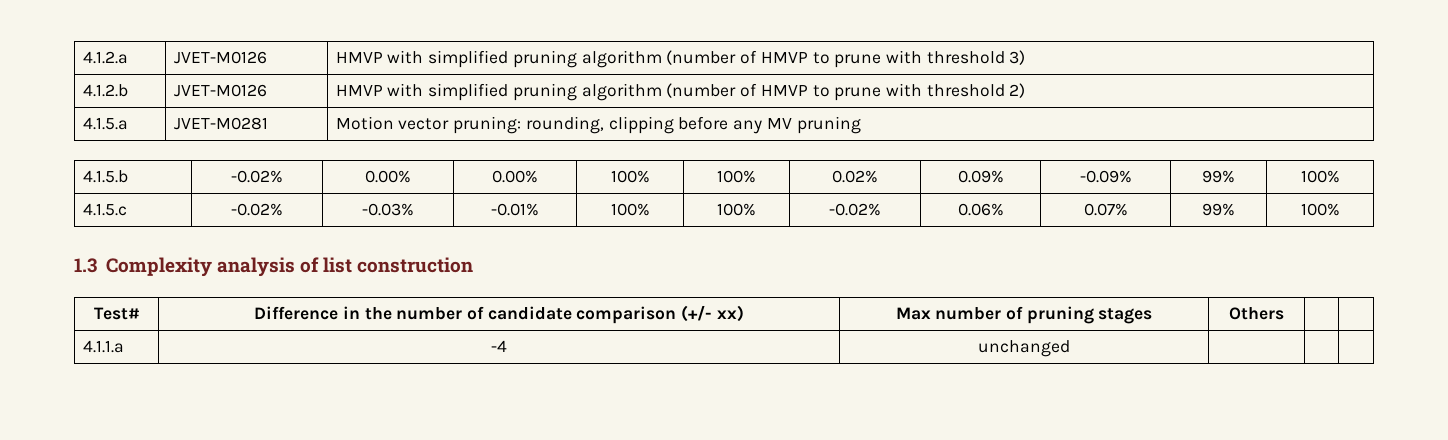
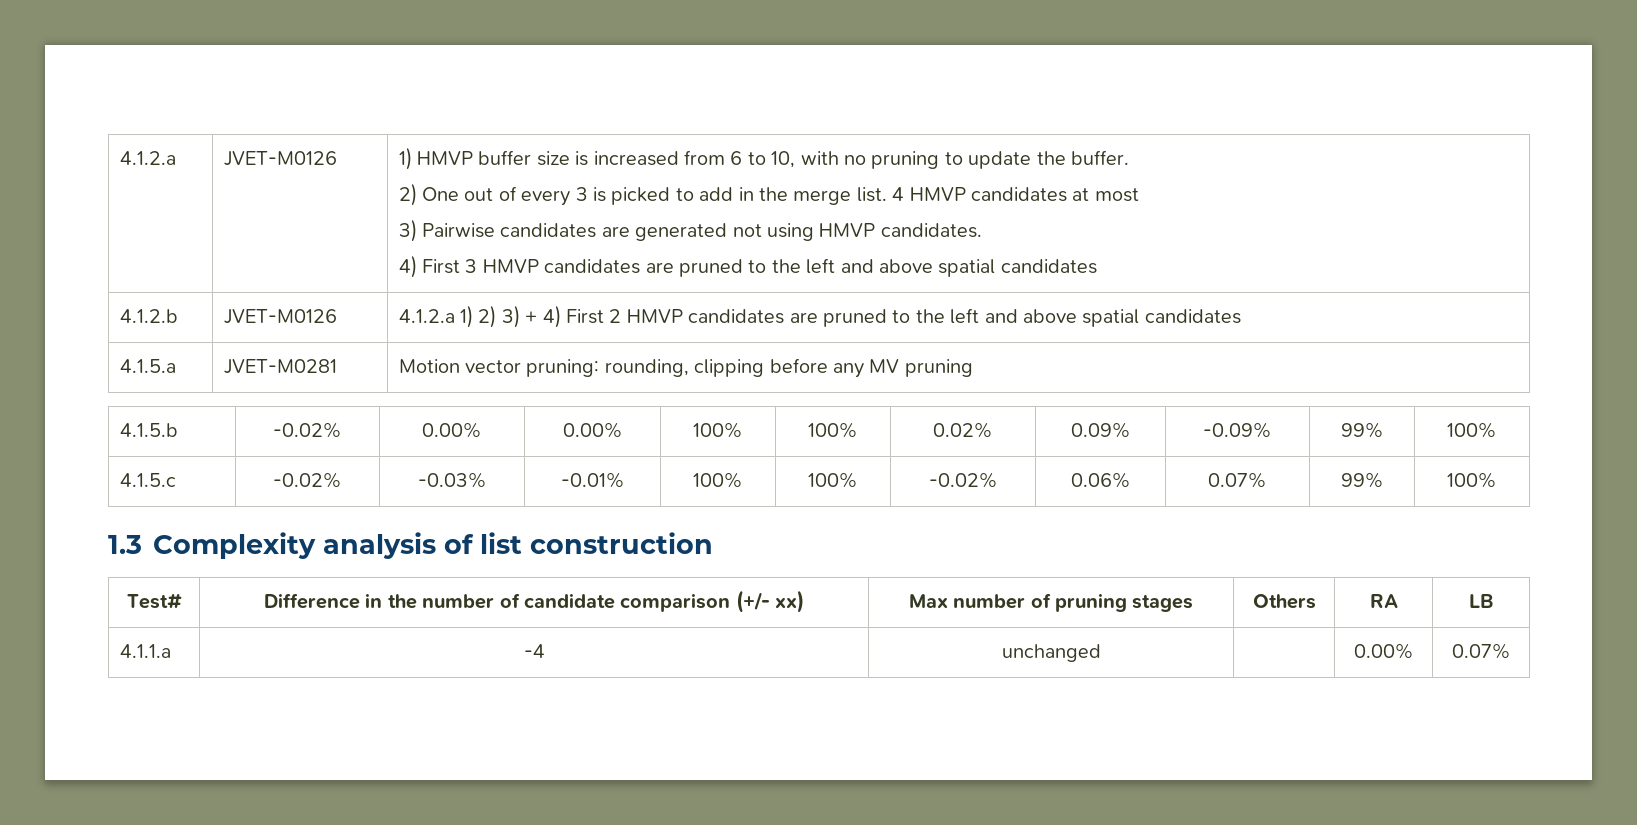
[335,50,1026,68] [82,84,128,97] [173,84,267,97] [335,83,1026,101] HMVP with simplified pruning algorithm (number of HMVP to prune with threshold 3) // 4.1.2.b | JVET-M0126 | HMVP with simplified pruning algorithm (number of HMVP to prune with threshold 2) -> [398,147,1130,170] [398,183,1139,206] [398,219,982,242] [398,255,1097,278] [119,309,178,323] [223,309,337,324] [398,305,1241,328] 1) HMVP buffer size is increased from 6 to 10, with no pruning to update the buffer. // 2) One out of every 3 is picked to add in the merge list. 4 HMVP candidates at most // 3) Pairwise candidates are generated not using HMVP candidates. // 4) First 3 HMVP candidates are pruned to the left and above spatial candidates // 4.1.2.b | JVET-M0126 | 4.1.2.a 1) 2) 3) + 4) First 2 HMVP candidates are pruned to the left and above spatial candidates
(1284, 313) | -> [1369,594,1398,608] [1468,594,1494,608] RA | LB
(1070, 348) | -> [1353,643,1414,659] [1451,643,1511,659] 0.00% | 0.07%

